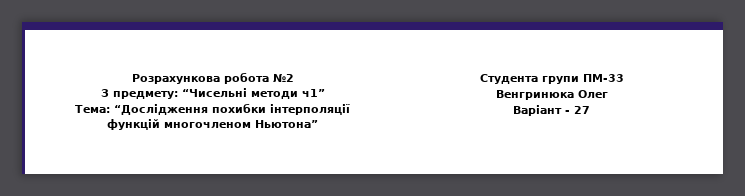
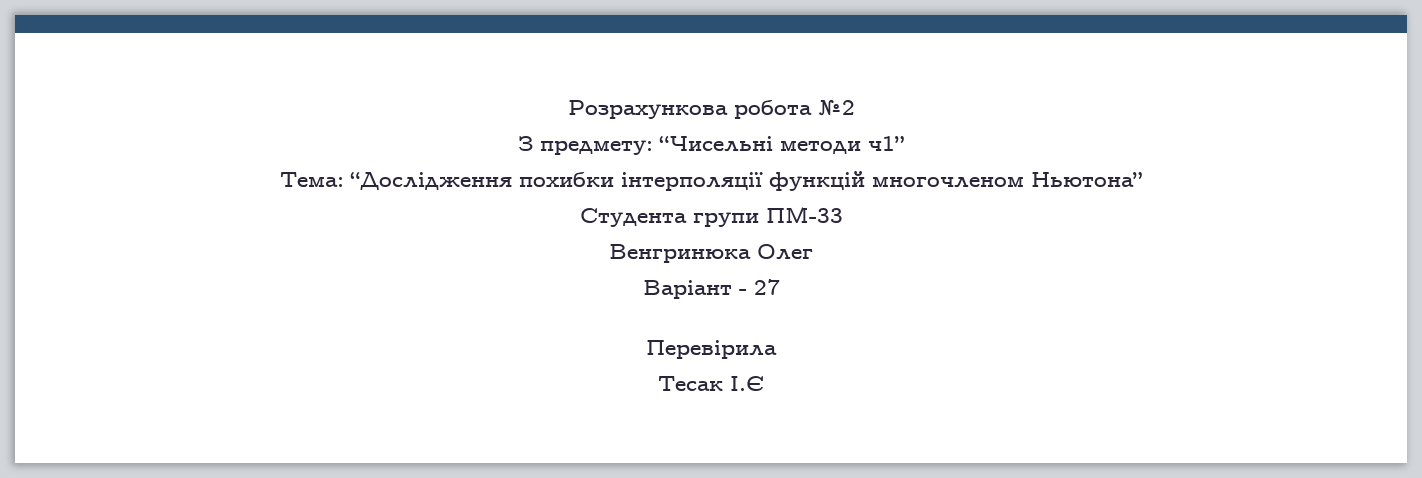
(590, 110) none -> [646,340,777,359] [658,376,764,391] // Перевірила // Тесак І.Є

